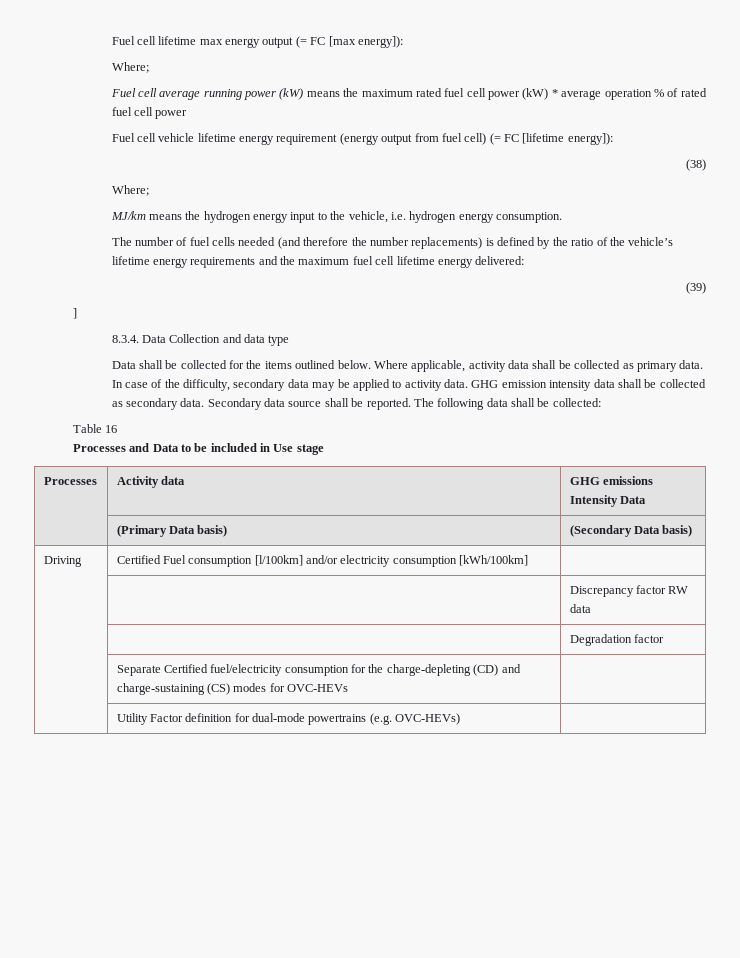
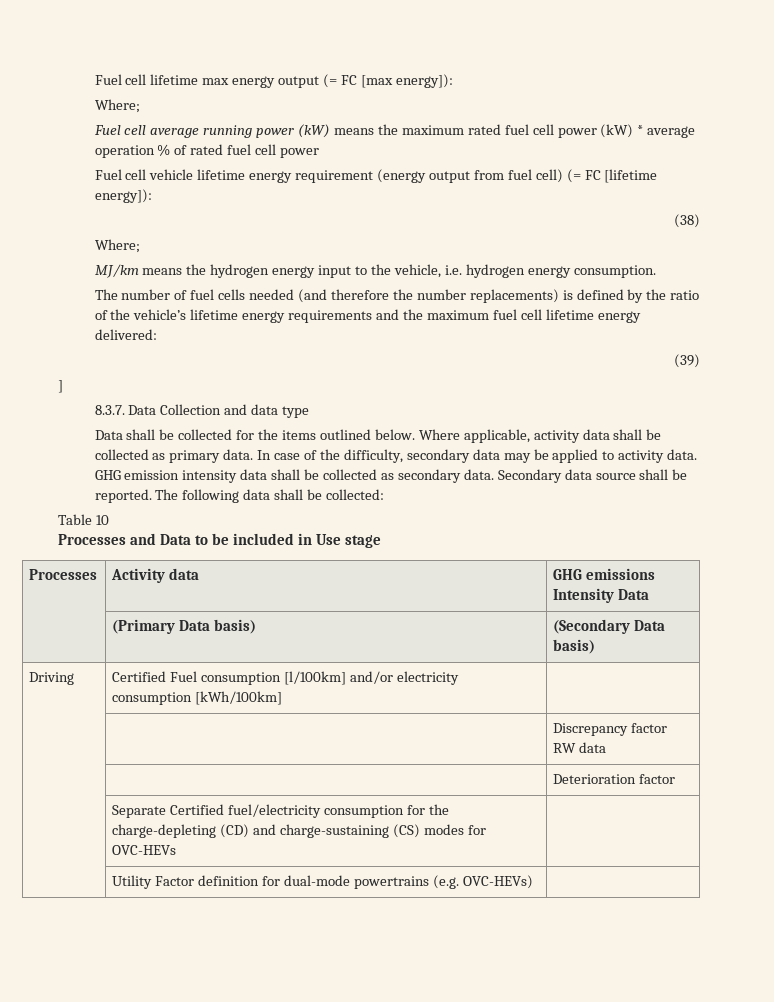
[111,335,139,343] 8.3.4. -> [94,405,125,415] 8.3.7.
[105,425,118,433] 16 -> [96,515,110,525] 10
[569,634,632,646] Degradation -> [553,774,637,784] Deterioration

